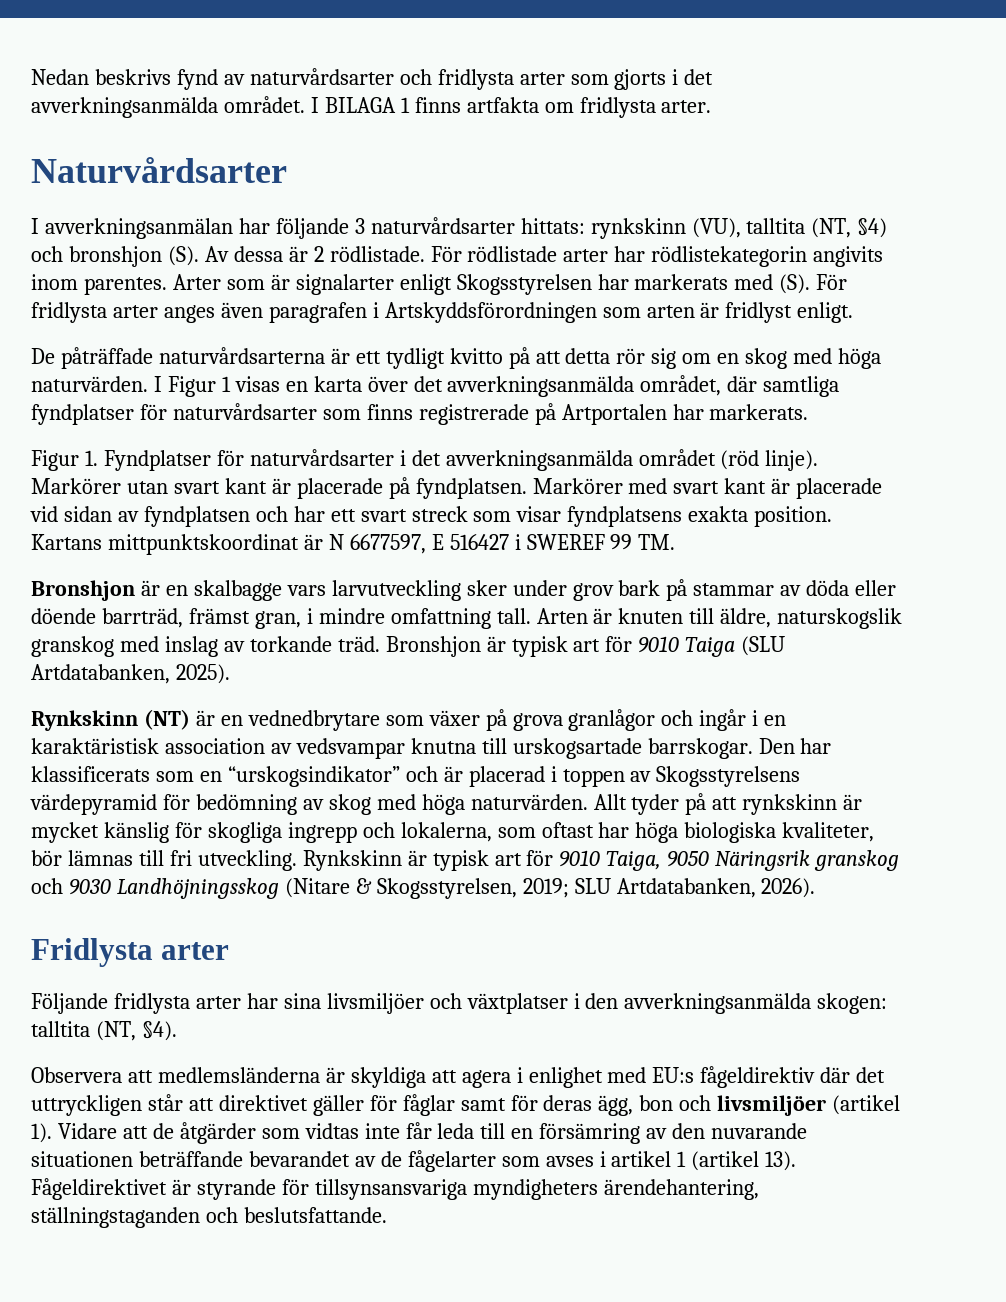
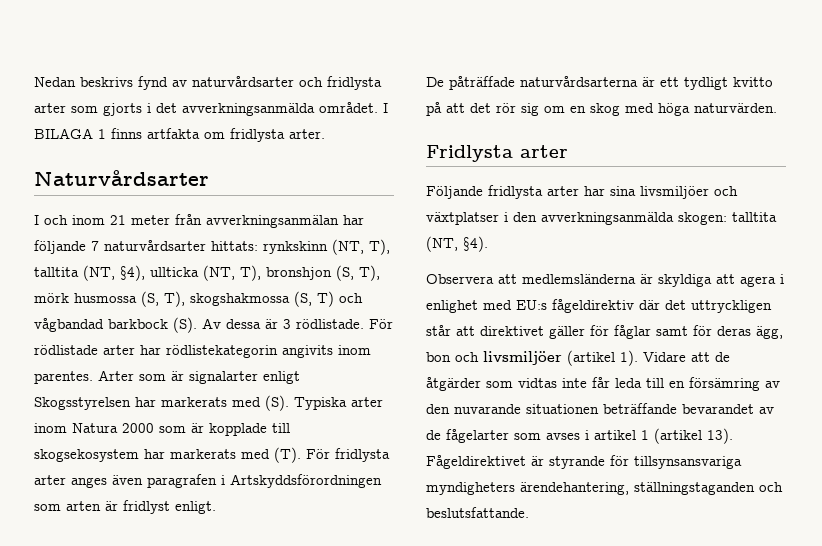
(39, 226) none -> [44,214,202,225] och inom 21 meter från
[354,218,365,234] 3 -> [91,241,99,251] 7
[691,218,888,238] [31,246,162,267] (VU), talltita (NT, §4) och bronshjon -> [332,239,390,255] [34,265,380,281] [34,291,363,307] [34,318,168,332] (NT, T), talltita (NT, §4), ullticka (NT, T), bronshjon (S, T), mörk husmossa (S, T), skogshakmossa (S, T) och vågbandad barkbock
[313,246,324,262] 2 -> [283,319,291,329] 3
(811, 284) none -> [294,397,383,410] [34,423,290,436] [34,447,301,463] Typiska arter inom Natura 2000 som är kopplade till skogsekosystem har markerats med (T).
[565,348,611,364] detta -> [470,103,491,113] det
[153,375,840,397] [31,403,809,425] [31,449,819,471] [31,477,883,499] [30,506,833,527] [31,534,676,555] [31,579,897,601] [31,608,903,629] [31,636,786,657] [31,664,230,684] [31,709,787,731] [31,738,832,759] [31,766,801,787] [30,793,863,815] [31,822,875,843] [31,850,900,871] [31,878,816,899] I Figur 1 visas en karta över det avverkningsanmälda området, där samtliga fyndplatser för naturvårdsarter som finns registrerade på Artportalen har markerats. // Figur 1. Fyndplatser för naturvårdsarter i det avverkningsanmälda området (röd linje). Markörer utan svart kant är placerade på fyndplatsen. Markörer med svart kant är placerade vid sidan av fyndplatsen och har ett svart streck som visar fyndplatsens exakta position. Kartans mittpunktskoordinat är N 6677597, E 516427 i SWEREF 99 TM. // Bronshjon är en skalbagge vars larvutveckling sker under grov bark på stammar av döda eller döende barrträd, främst gran, i mindre omfattning tall. Arten är knuten till äldre, naturskogslik granskog med inslag av torkande träd. Bronshjon är typisk art för 9010 Taiga (SLU Artdatabanken, 2025). // Rynkskinn (NT) är en vednedbrytare som växer på grova granlågor och ingår i en karaktäristisk association av vedsvampar knutna till urskogsartade barrskogar. Den har klassificerats som en “urskogsindikator” och är placerad i toppen av Skogsstyrelsens värdepyramid för bedömning av skog med höga naturvärden. Allt tyder på att rynkskinn är mycket känslig för skogliga ingrepp och lokalerna, som oftast har höga biologiska kvaliteter, bör lämnas till fri utveckling. Rynkskinn är typisk art för 9010 Taiga, 9050 Näringsrik granskog och 9030 Landhöjningsskog (Nitare & Skogsstyrelsen, 2019; SLU Artdatabanken, 2026). -> (777, 108) none

